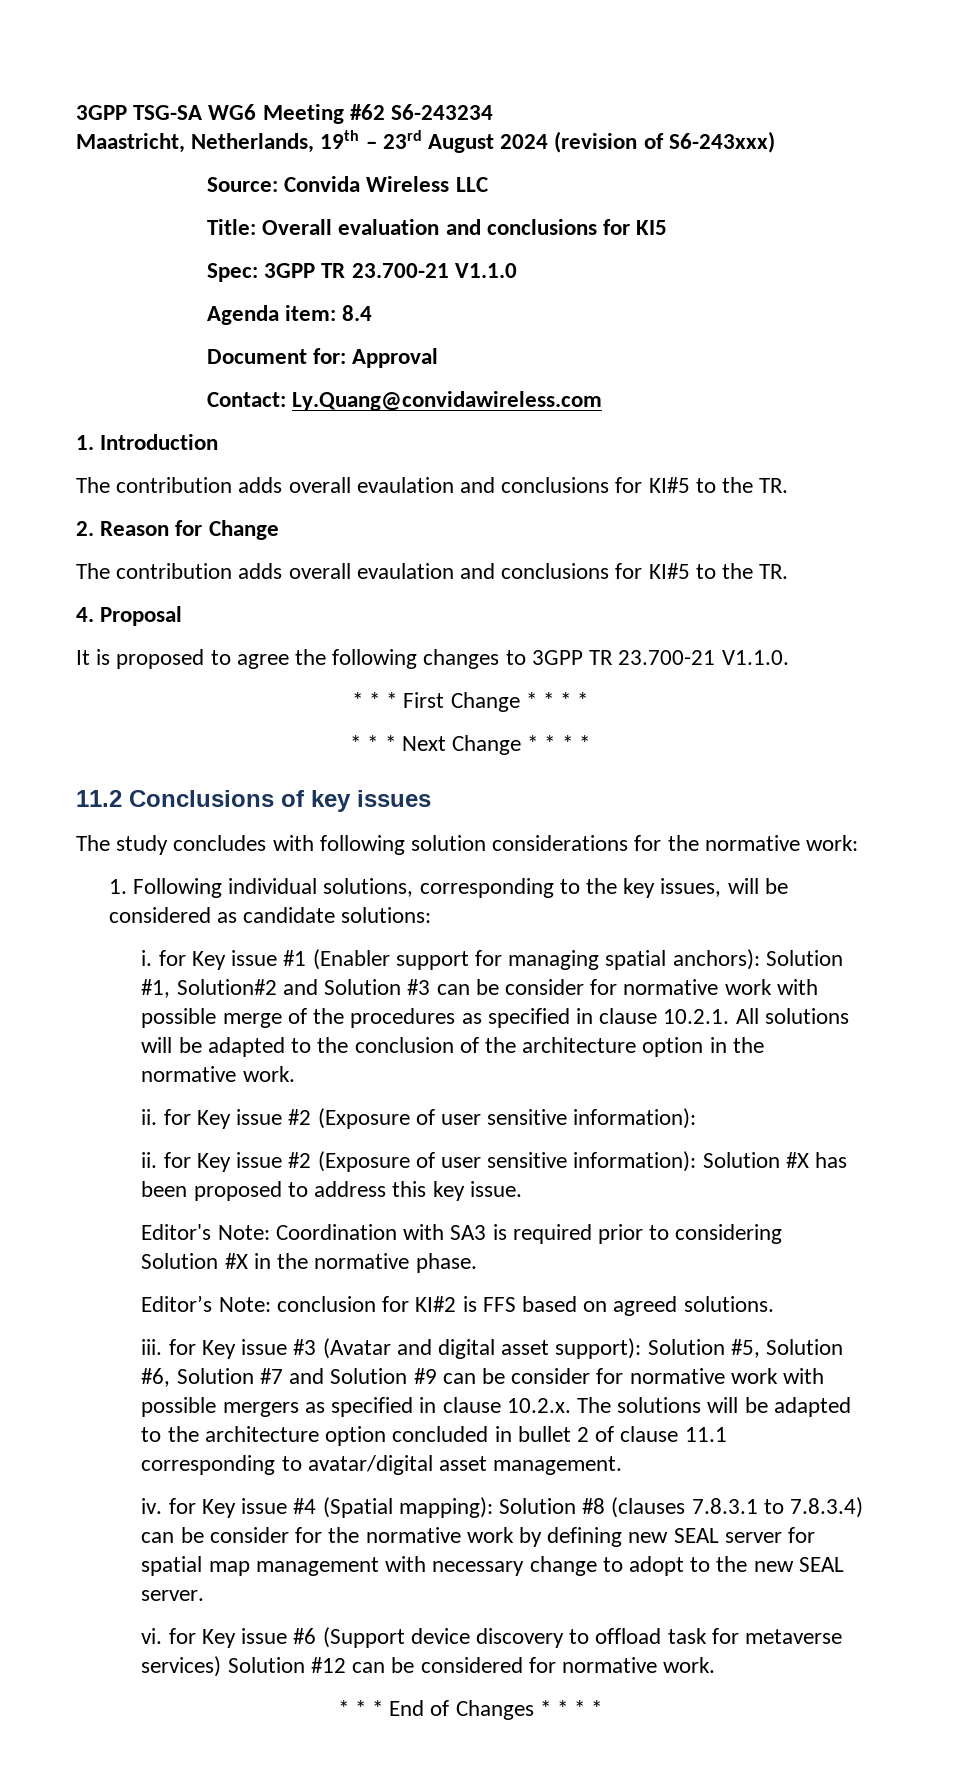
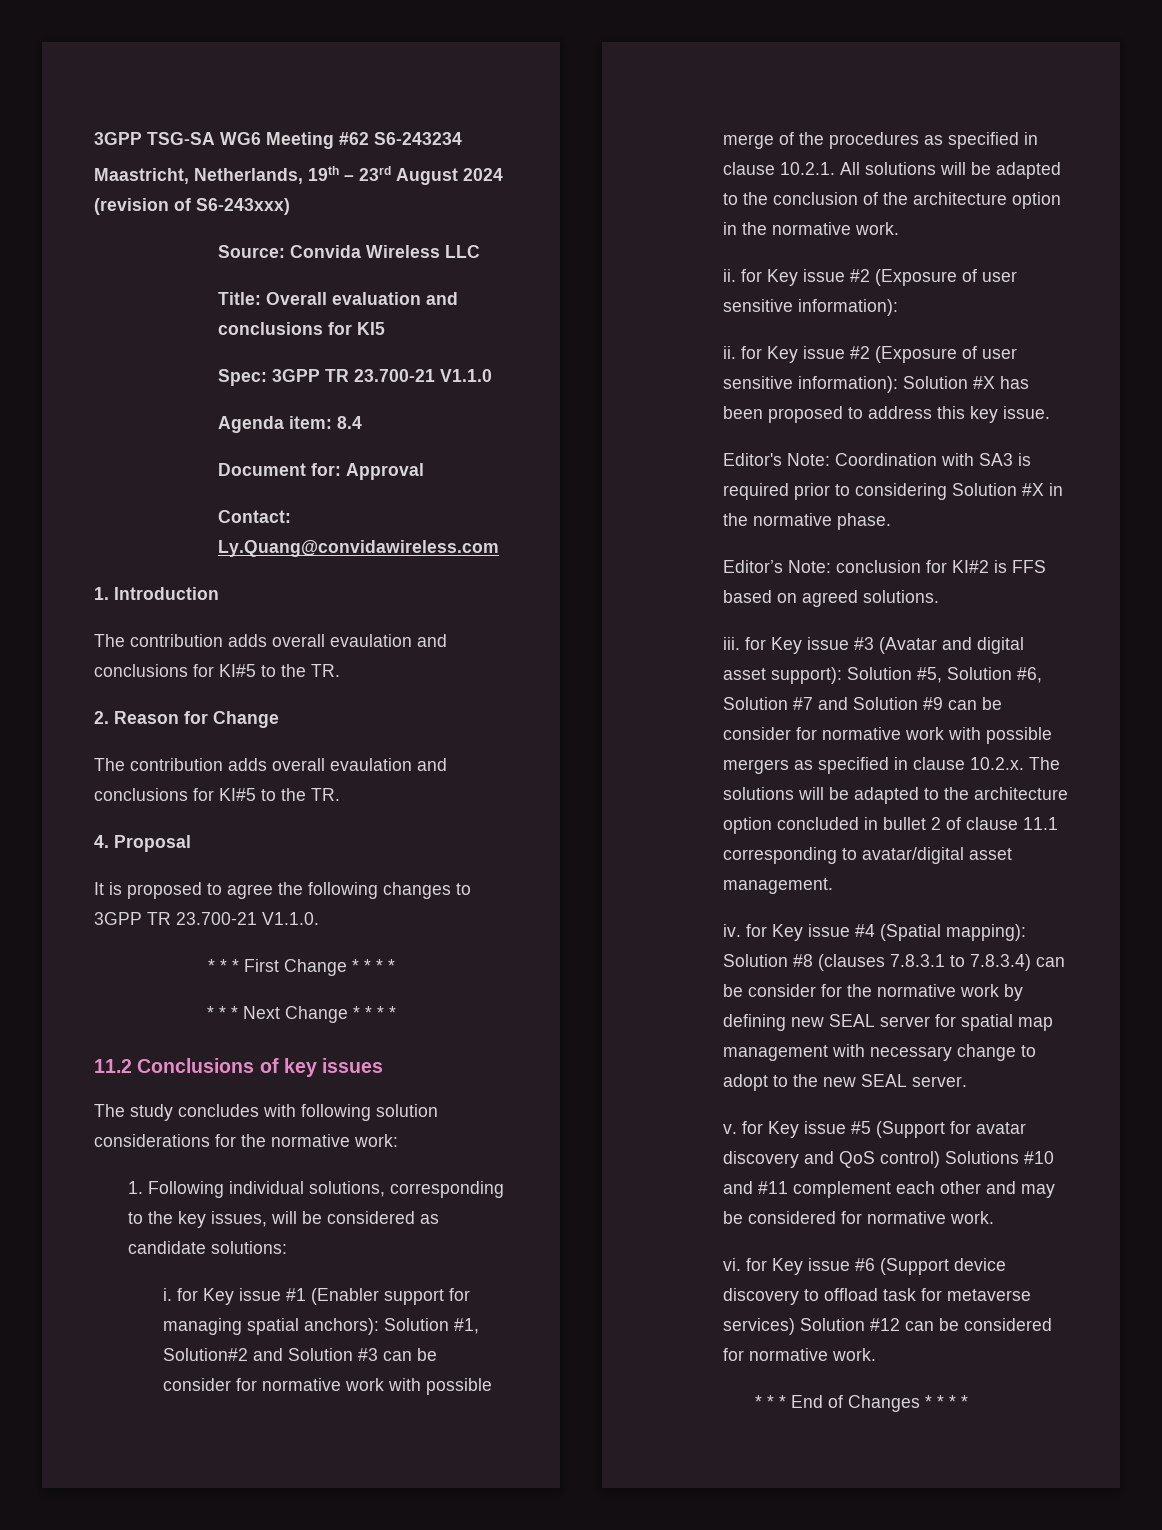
(205, 1595) none -> [722,1121,1026,1138] [722,1151,1054,1168] [722,1181,1055,1198] [722,1211,994,1224] // v. for Key issue #5 (Support for avatar discovery and QoS control) Solutions #10 and #11 complement each other and may be considered for normative work.

